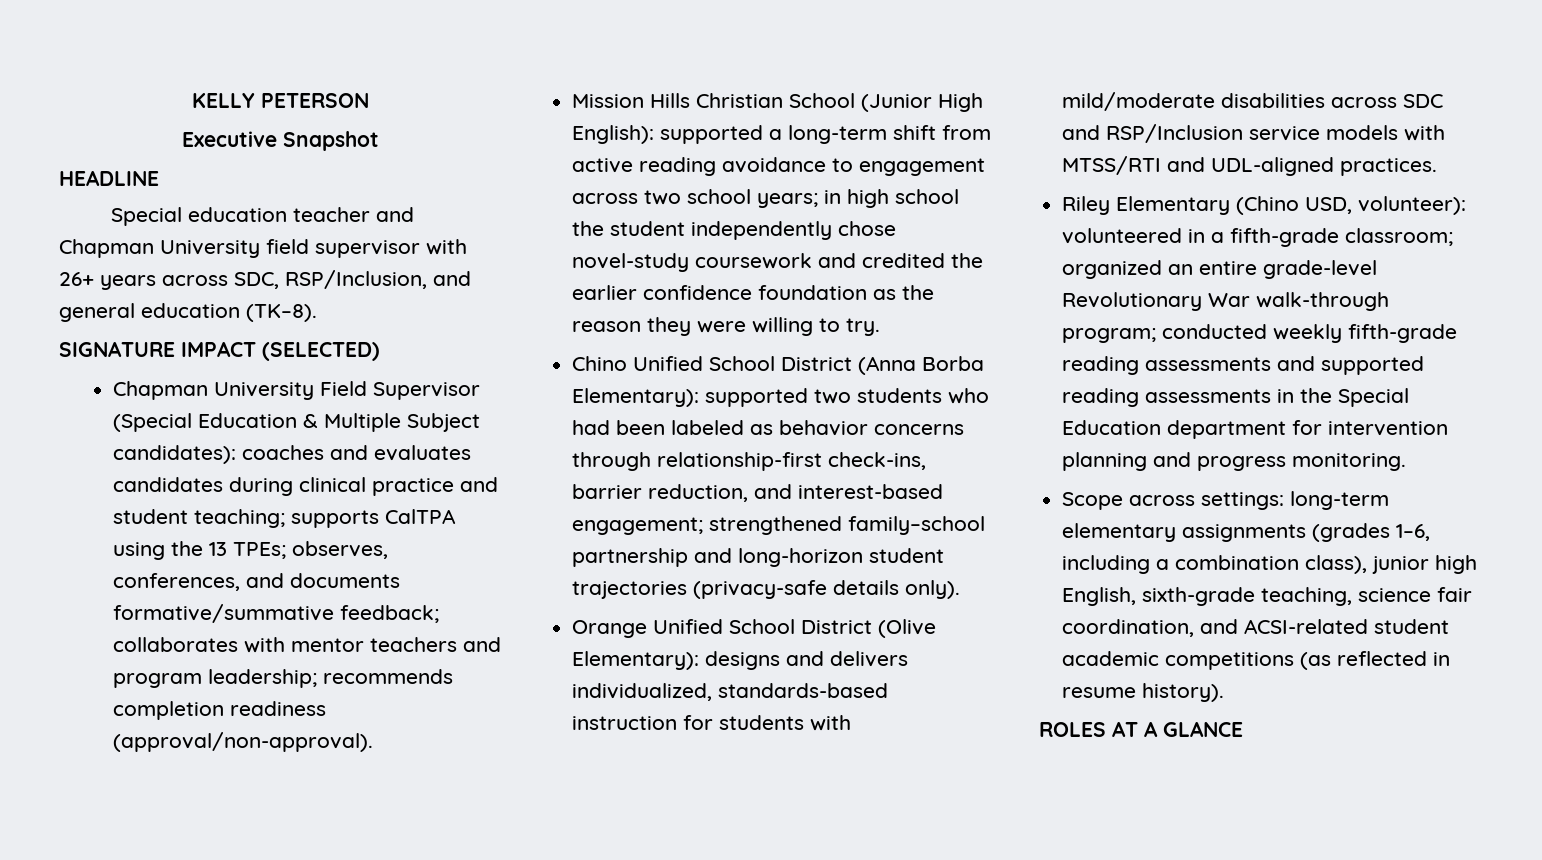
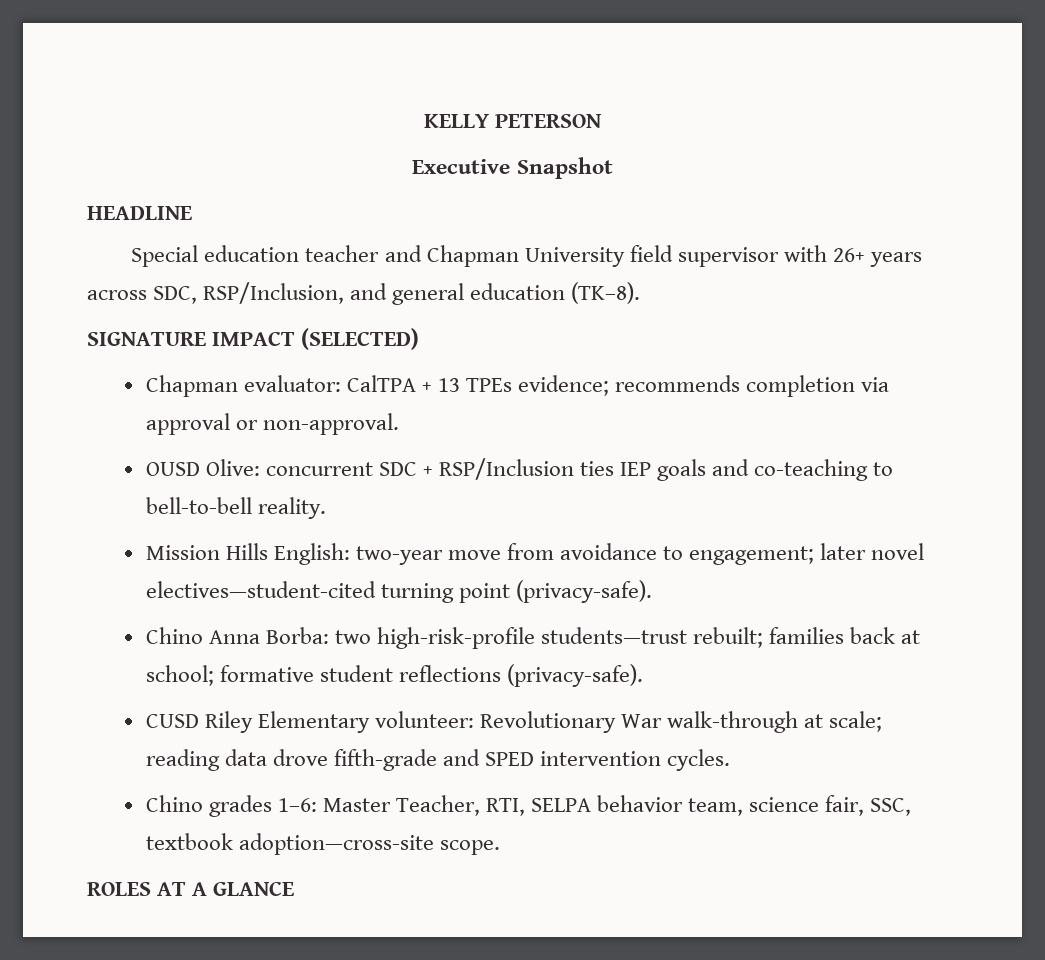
[213,381,480,400] [112,413,480,432] [112,445,471,464] [112,477,498,496] [112,509,456,528] [112,541,388,560] [112,573,400,591] [112,604,439,623] [112,637,501,653] [112,669,453,688] [112,701,326,720] [112,732,373,752] [572,93,984,112] [572,125,992,144] [572,157,986,176] [572,189,960,208] [572,221,897,240] [572,253,984,272] [572,285,935,300] [572,317,881,336] [572,356,985,375] [572,388,990,407] [572,420,965,436] [572,452,927,471] [572,484,944,502] [572,516,986,535] [572,548,945,567] [572,580,961,599] [572,619,937,638] [572,651,909,670] [572,683,889,701] [572,715,852,731] [1062,92,1444,111] [1062,124,1446,143] [1062,156,1438,176] [1062,196,1467,215] [1062,228,1454,247] [1062,260,1378,279] [1062,292,1390,311] [1062,324,1458,343] [1062,356,1425,375] [1062,388,1410,407] [1062,420,1449,439] [1062,452,1407,471] [1062,491,1390,510] [1062,523,1431,542] [1062,555,1478,574] [1062,587,1473,606] [1062,619,1450,637] [1062,651,1451,670] [1062,683,1225,702] University Field Supervisor (Special Education & Multiple Subject candidates): coaches and evaluates candidates during clinical practice and student teaching; supports CalTPA using the 13 TPEs; observes, conferences, and documents formative/summative feedback; collaborates with mentor teachers and program leadership; recommends completion readiness (approval/non-approval). // Mission Hills Christian School (Junior High English): supported a long-term shift from active reading avoidance to engagement across two school years; in high school the student independently chose novel-study coursework and credited the earlier confidence foundation as the reason they were willing to try. // Chino Unified School District (Anna Borba Elementary): supported two students who had been labeled as behavior concerns through relationship-first check-ins, barrier reduction, and interest-based engagement; strengthened family–school partnership and long-horizon student trajectories (privacy-safe details only). // Orange Unified School District (Olive Elementary): designs and delivers individualized, standards-based instruction for students with mild/moderate disabilities across SDC and RSP/Inclusion service models with MTSS/RTI and UDL-aligned practices. // Riley Elementary (Chino USD, volunteer): volunteered in a fifth-grade classroom; organized an entire grade-level Revolutionary War walk-through program; conducted weekly fifth-grade reading assessments and supported reading assessments in the Special Education department for intervention planning and progress monitoring. // Scope across settings: long-term elementary assignments (grades 1–6, including a combination class), junior high English, sixth-grade teaching, science fair coordination, and ACSI-related student academic competitions (as reflected in resume history). -> [243,375,890,397] [145,413,399,435] [145,458,894,481] [145,497,326,519] [145,543,925,565] [145,580,652,603] [145,627,921,649] [145,664,643,687] [145,711,883,733] [145,749,731,771] [145,795,912,817] [145,833,500,855] evaluator: CalTPA + 13 TPEs evidence; recommends completion via approval or non-approval. // OUSD Olive: concurrent SDC + RSP/Inclusion ties IEP goals and co-teaching to bell-to-bell reality. // Mission Hills English: two-year move from avoidance to engagement; later novel electives—student-cited turning point (privacy-safe). // Chino Anna Borba: two high-risk-profile students—trust rebuilt; families back at school; formative student reflections (privacy-safe). // CUSD Riley Elementary volunteer: Revolutionary War walk-through at scale; reading data drove fifth-grade and SPED intervention cycles. // Chino grades 1–6: Master Teacher, RTI, SELPA behavior team, science fair, SSC, textbook adoption—cross-site scope.

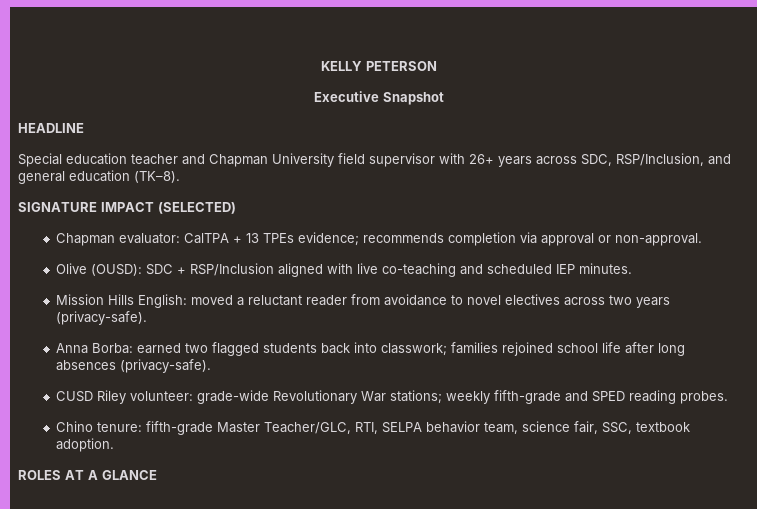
[145,458,894,481] [145,497,326,519] [145,543,925,565] [145,580,652,603] [145,627,203,644] OUSD Olive: concurrent SDC + RSP/Inclusion ties IEP goals and co-teaching to bell-to-bell reality. // Mission Hills English: two-year move from avoidance to engagement; later novel electives—student-cited turning point (privacy-safe). // Chino -> [55,263,632,277] [55,294,670,308] [55,311,147,325] Olive (OUSD): SDC + RSP/Inclusion aligned with live co-teaching and scheduled IEP minutes. // Mission Hills English: moved a reluctant reader from avoidance to novel electives across two years (privacy-safe). //
[334,627,921,649] [145,664,643,687] [145,711,883,733] [145,749,328,771] two high-risk-profile students—trust rebuilt; families back at school; formative student reflections (privacy-safe). // CUSD Riley Elementary volunteer: Revolutionary War walk-through at scale; reading data drove -> [136,342,685,356] [55,359,211,373] [55,390,490,404] earned two flagged students back into classwork; families rejoined school life after long absences (privacy-safe). // CUSD Riley volunteer: grade-wide Revolutionary War stations; weekly
[540,749,731,771] [145,795,480,817] intervention cycles. // Chino grades 1–6: Master Teacher, -> [628,390,728,404] [55,421,351,435] reading probes. // Chino tenure: fifth-grade Master Teacher/GLC,
[238,833,500,855] adoption—cross-site scope. -> [55,438,114,452] adoption.

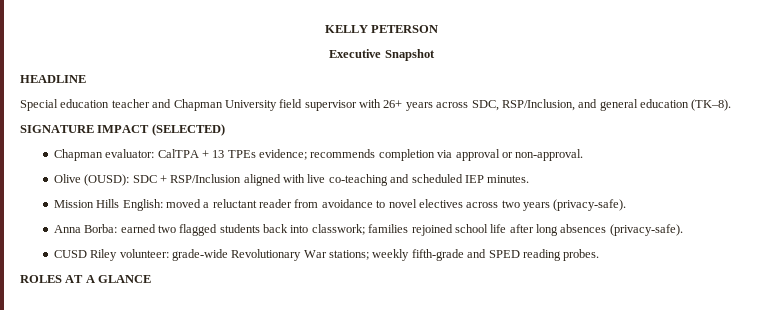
[55,421,690,435] [55,438,114,452] // Chino tenure: fifth-grade Master Teacher/GLC, RTI, SELPA behavior team, science fair, SSC, textbook adoption. -> (600, 255) none

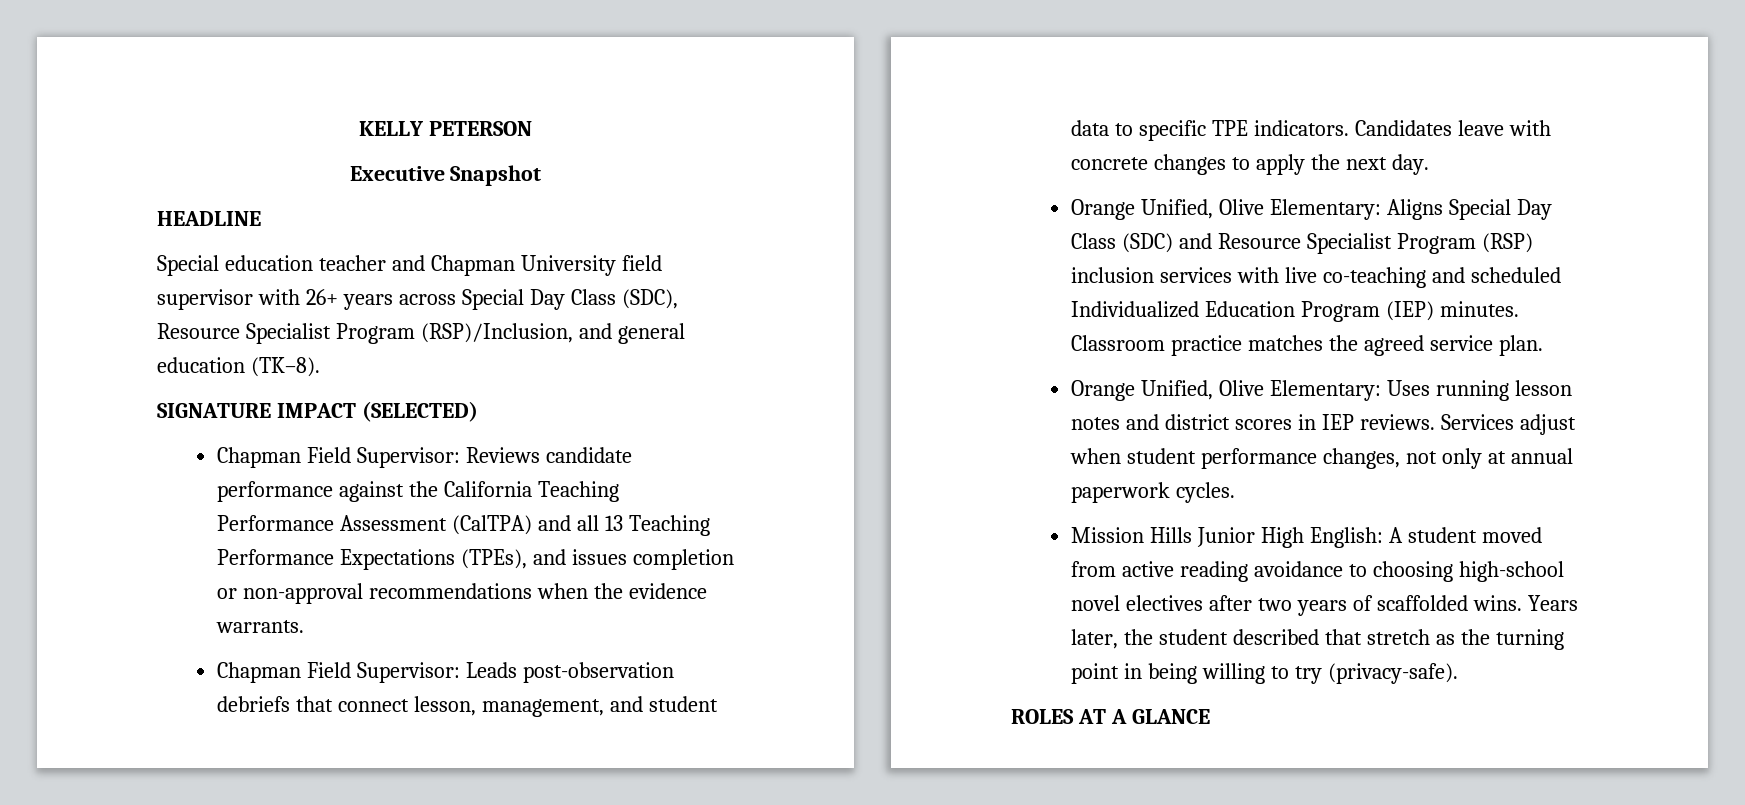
[471,99,575,111] SDC, RSP/Inclusion, -> [461,289,678,310] [157,323,573,344] Special Day Class (SDC), Resource Specialist Program (RSP)/Inclusion,
[105,149,584,161] [53,174,281,186] evaluator: CalTPA + 13 TPEs evidence; recommends completion via approval or non-approval. // Olive (OUSD): SDC + RSP/Inclusion aligned -> [307,447,632,468] [217,481,619,502] [217,515,710,536] [217,549,734,570] [217,583,707,604] [216,620,305,633] [217,662,674,683] [217,696,718,717] [1071,120,1551,141] [1071,154,1429,175] [1071,199,1552,220] [1071,233,1533,254] [1071,267,1233,283] Field Supervisor: Reviews candidate performance against the California Teaching Performance Assessment (CalTPA) and all 13 Teaching Performance Expectations (TPEs), and issues completion or non-approval recommendations when the evidence warrants. // Chapman Field Supervisor: Leads post-observation debriefs that connect lesson, management, and student data to specific TPE indicators. Candidates leave with concrete changes to apply the next day. // Orange Unified, Olive Elementary: Aligns Special Day Class (SDC) and Resource Specialist Program (RSP) inclusion services
[464,175,530,183] [53,199,386,211] IEP minutes. // Mission Hills English: moved a reluctant reader from avoidance to -> [1071,301,1519,322] [1071,335,1543,356] [1071,380,1572,401] [1071,414,1576,435] [1070,448,1573,469] [1071,482,1236,503] [1071,527,1542,548] [1071,561,1564,582] Individualized Education Program (IEP) minutes. Classroom practice matches the agreed service plan. // Orange Unified, Olive Elementary: Uses running lesson notes and district scores in IEP reviews. Services adjust when student performance changes, not only at annual paperwork cycles. // Mission Hills Junior High English: A student moved from active reading avoidance to choosing high-school
[466,202,499,208] across -> [1208,595,1252,611] after
[553,199,627,211] [53,224,683,236] [53,249,600,261] (privacy-safe). // Anna Borba: earned two flagged students back into classwork; families rejoined school life after long absences (privacy-safe). // CUSD Riley volunteer: grade-wide Revolutionary War stations; weekly fifth-grade and SPED reading probes. -> [1352,595,1578,611] [1071,629,1564,650] [1071,663,1458,684] of scaffolded wins. Years later, the student described that stretch as the turning point in being willing to try (privacy-safe).

